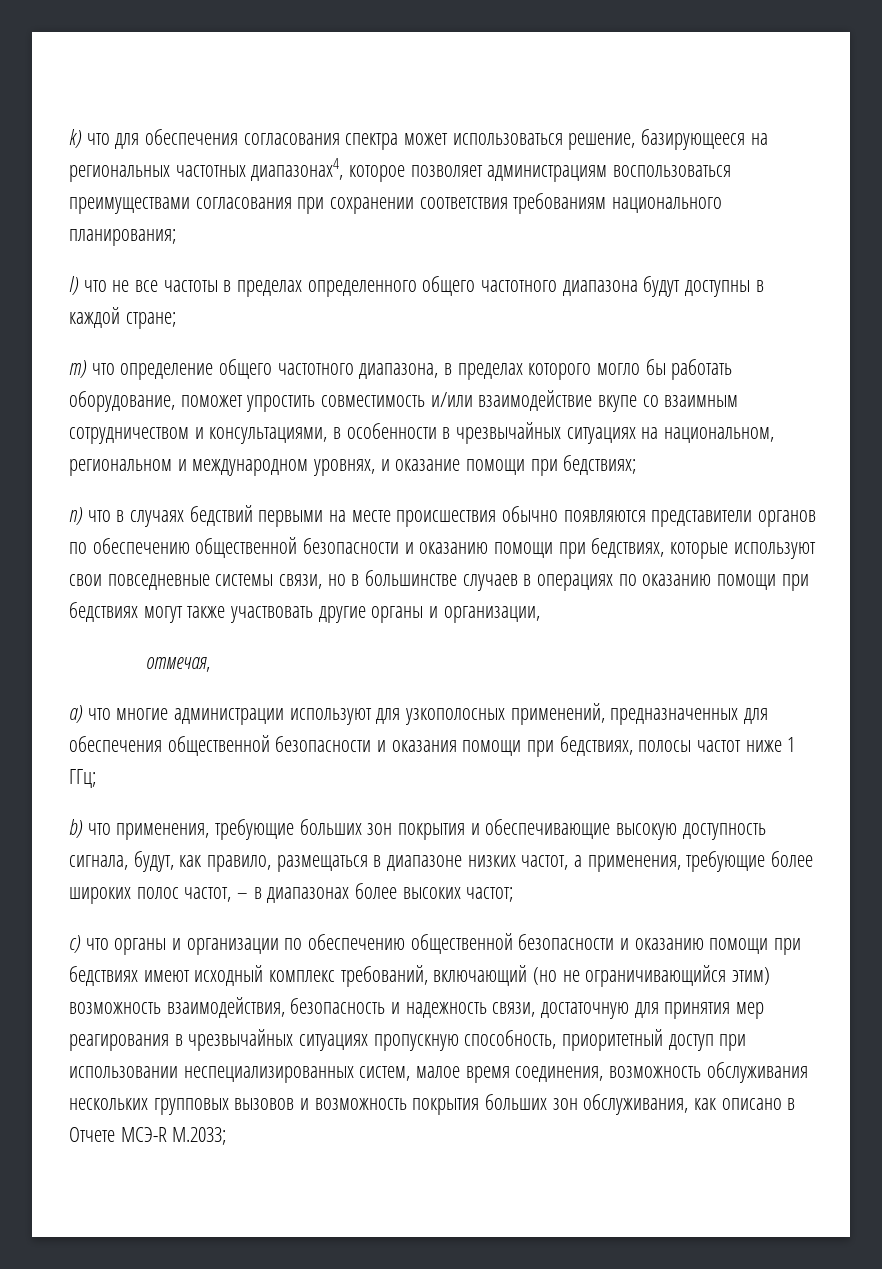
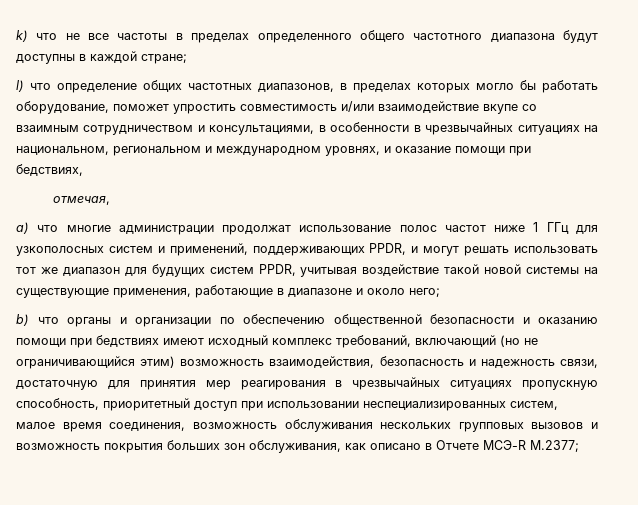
[115,129,768,150] [69,158,732,182] [69,193,723,214] [69,229,176,246] [69,276,107,295] для обеспечения согласования спектра может использоваться решение, базирующееся на региональных частотных диапазонах4, которое позволяет администрациям воспользоваться преимуществами согласования при сохранении соответствия требованиям национального планирования; // l) что -> (58, 36) none
[69,360,87,378] m) -> [16,80,24,92] l)
[219,359,592,380] общего частотного диапазона, в пределах которого -> [143,80,470,93] общих частотных диапазонов, в пределах которых
[563,455,637,475] [69,505,817,527] [69,537,816,559] [69,570,809,591] [69,602,540,623] бедствиях; // n) что в случаях бедствий первыми на месте происшествия обычно появляются представители органов по обеспечению общественной безопасности и оказанию помощи при бедствиях, которые используют свои повседневные системы связи, но в большинстве случаев в операциях по оказанию помощи при бедствиях могут также участвовать другие органы и организации, -> [16,164,83,176] бедствиях,
[289,703,769,725] [69,735,796,757] [69,769,96,788] [69,819,766,840] [69,851,814,872] [69,883,514,904] [69,935,81,953] используют для узкополосных применений, предназначенных для обеспечения общественной безопасности и оказания помощи при бедствиях, полосы частот ниже 1 ГГц; // b) что применения, требующие больших зон покрытия и обеспечивающие высокую доступность сигнала, будут, как правило, размещаться в диапазоне низких частот, а применения, требующие более широких полос частот, – в диапазонах более высоких частот; // c) -> [222,222,598,235] [16,243,599,256] [16,264,599,277] [16,285,440,298] [16,314,29,326] продолжат использование полос частот ниже 1 ГГц для узкополосных систем и применений, поддерживающих PPDR, и могут решать использовать тот же диапазон для будущих систем PPDR, учитывая воздействие такой новой системы на существующие применения, работающие в диапазоне и около него; // b)
[172,1127,227,1145] M.2033; -> [530,440,579,452] M.2377;

